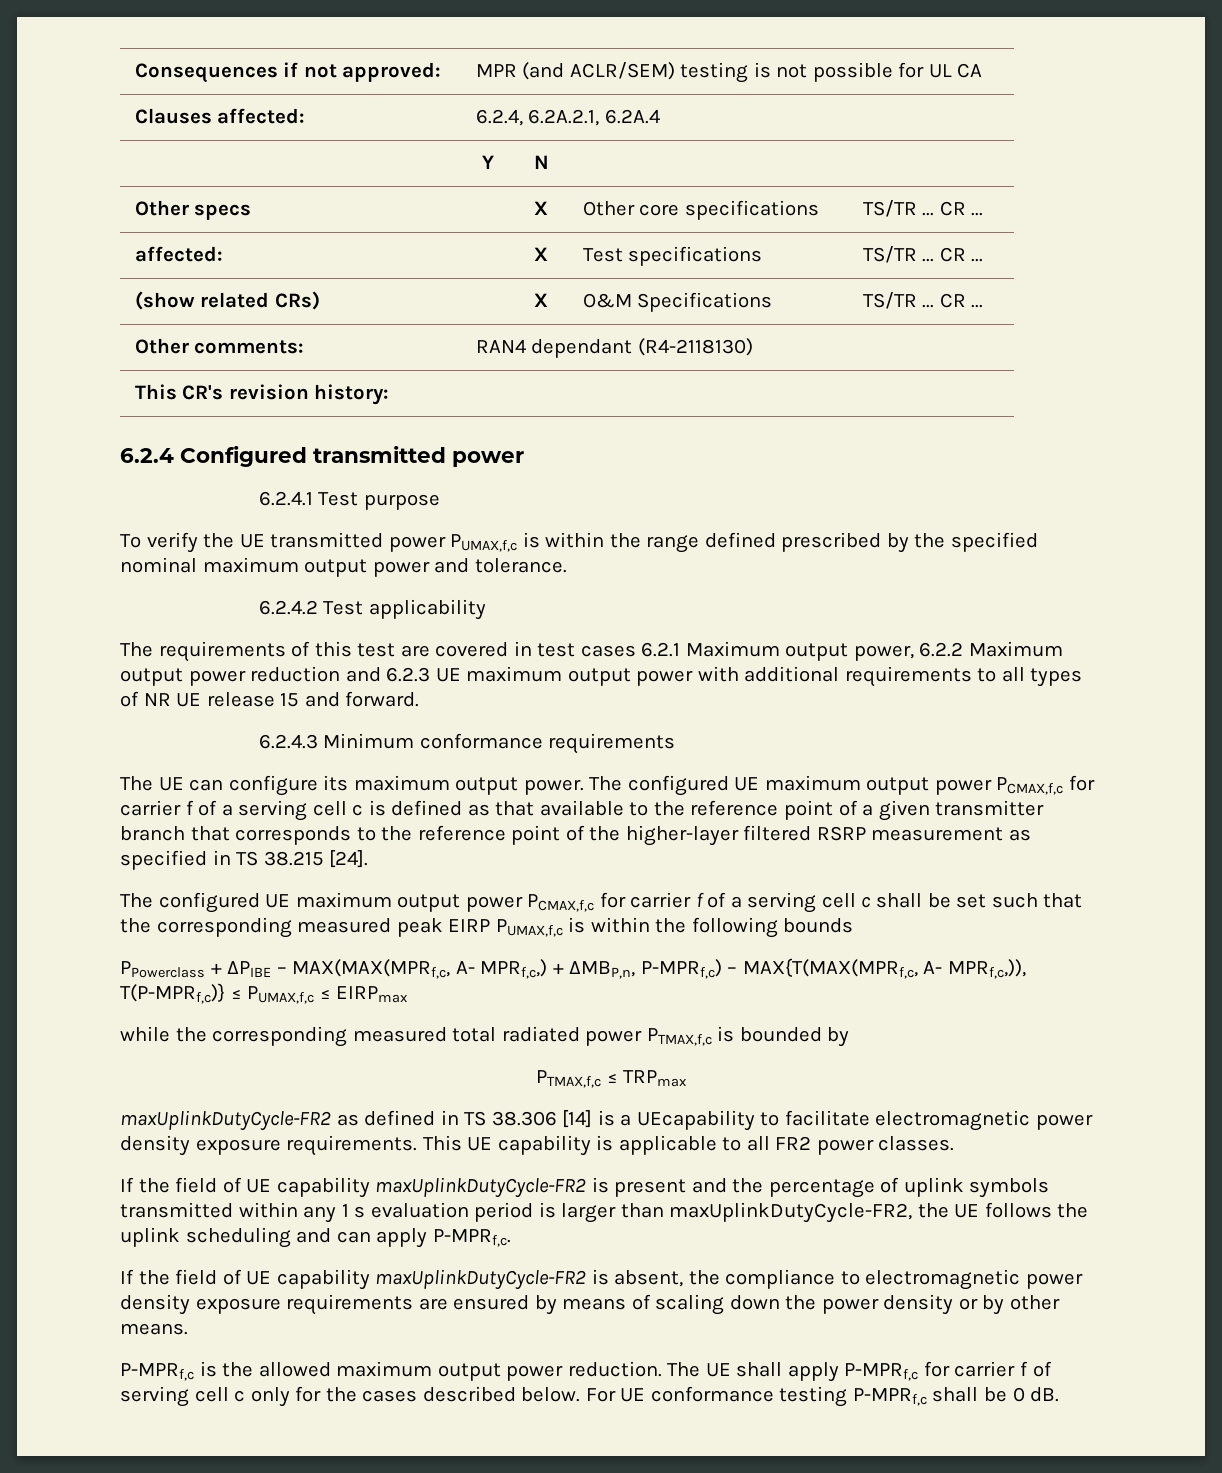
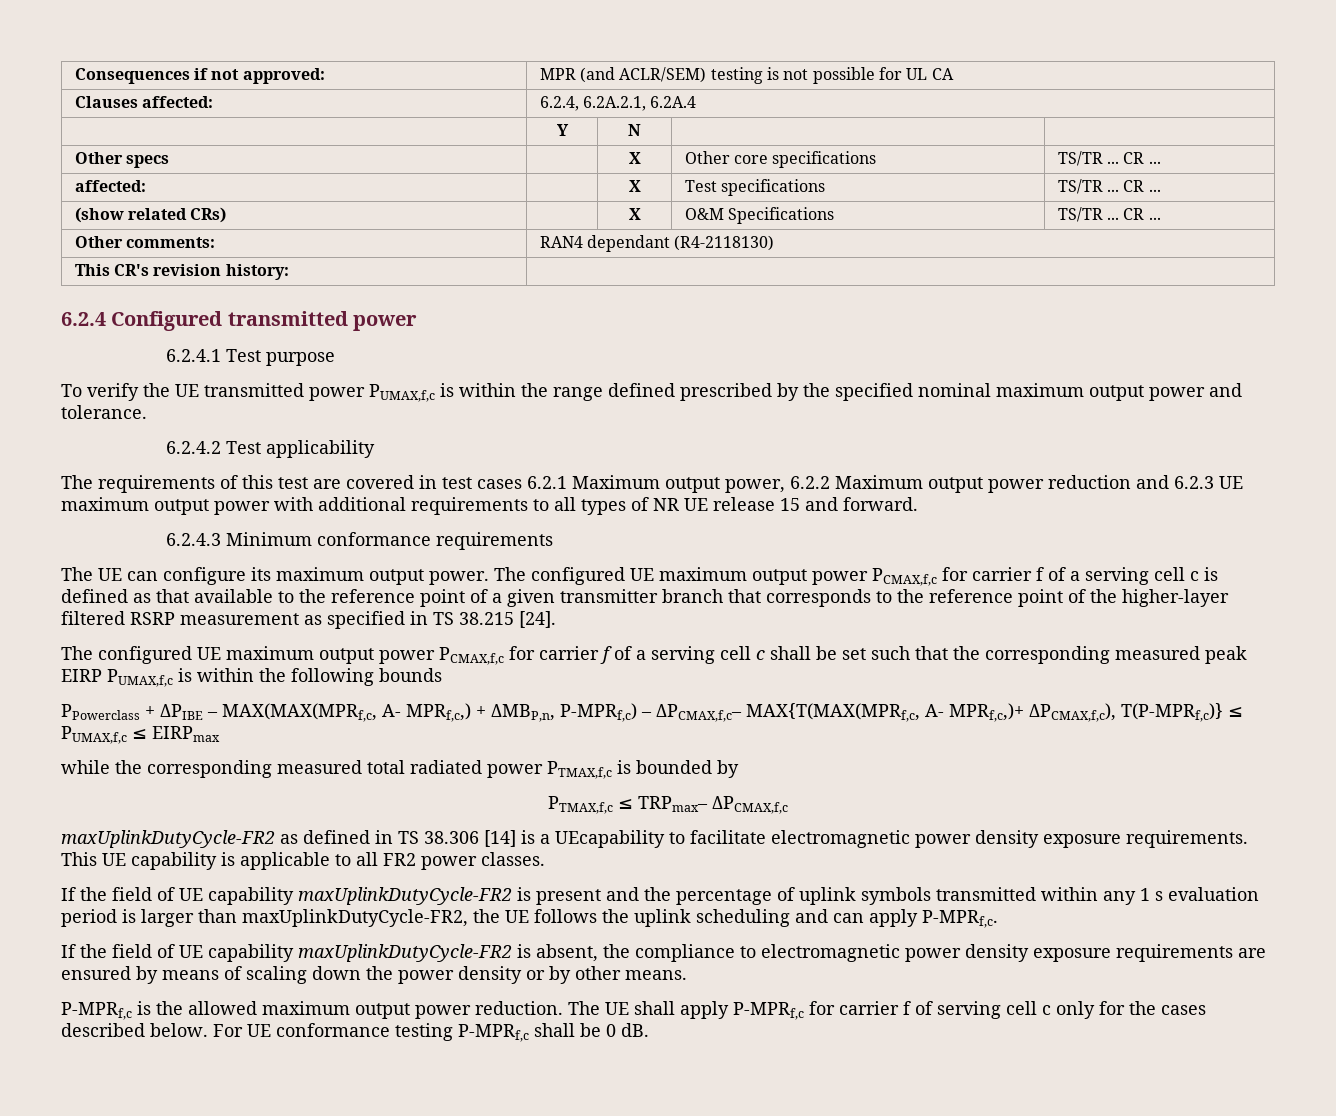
(738, 970) none -> [656,704,742,722] ΔPCMAX,f,c–
[947,959,1026,979] MPRf,c,)), -> [949,703,1116,722] MPRf,c,)+ ΔPCMAX,f,c),
[623,1070,688,1087] TRPmax -> [638,796,788,814] TRPmax– ΔPCMAX,f,c

